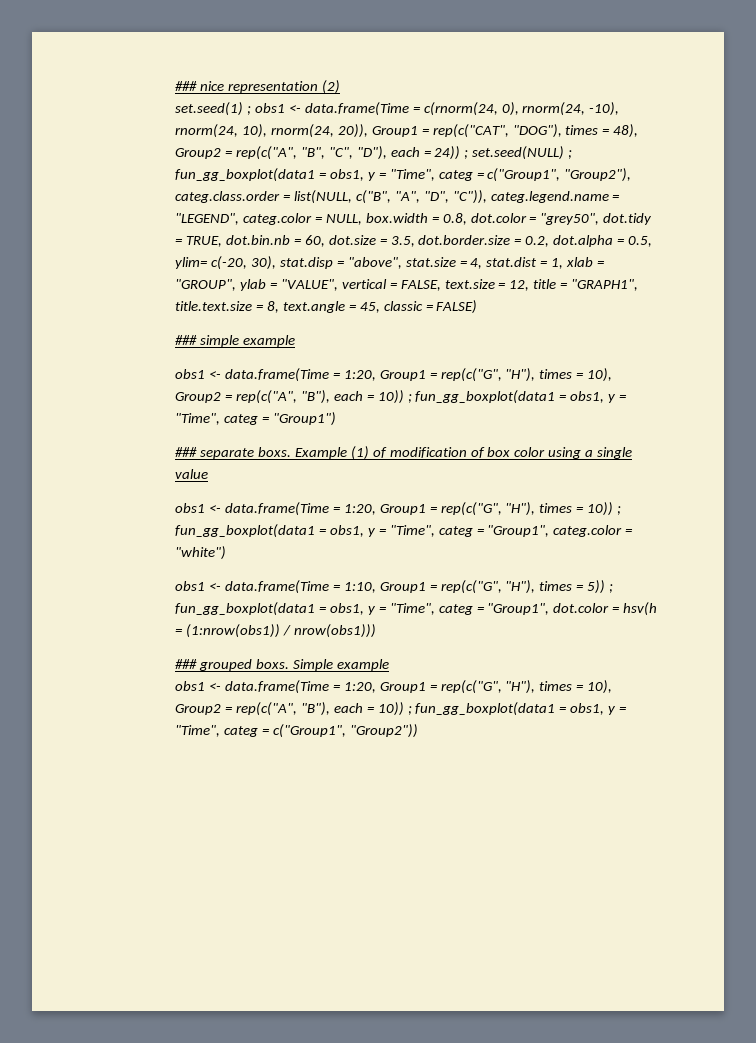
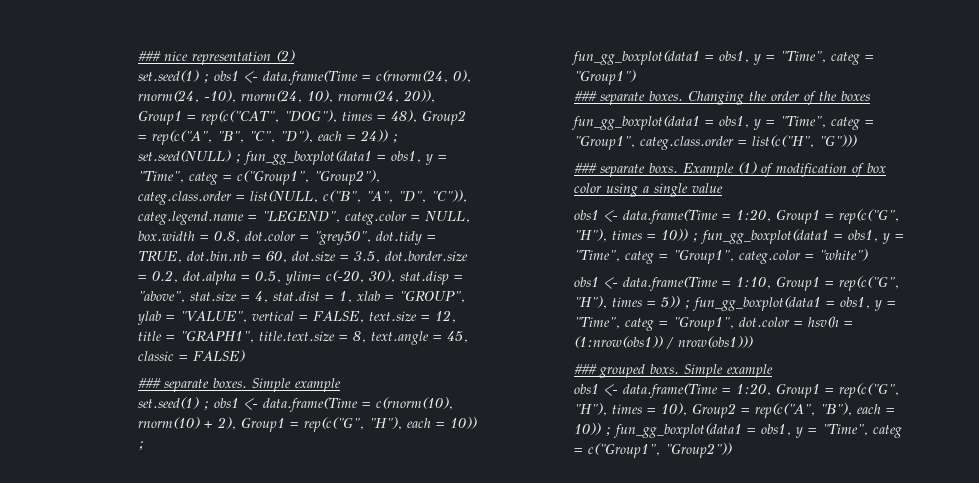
[200,335,295,347] [175,368,613,382] [175,390,412,404] simple example // obs1 <- data.frame(Time = 1:20, Group1 = rep(c("G", "H"), times = 10), Group2 = rep(c("A", "B"), each = 10)) ; -> [163,378,341,392] [137,397,453,412] [137,417,477,432] [137,441,144,450] separate boxes. Simple example // set.seed(1) ; obs1 <- data.frame(Time = c(rnorm(10), rnorm(10) + 2), Group1 = rep(c("G", "H"), each = 10)) ; //
(336, 419) none -> [573,91,870,105] [570,115,874,130] [573,135,857,150] // ### separate boxes. Changing the order of the boxes // fun_gg_boxplot(data1 = obs1, y = "Time", categ = "Group1", categ.class.order = list(c("H", "G")))

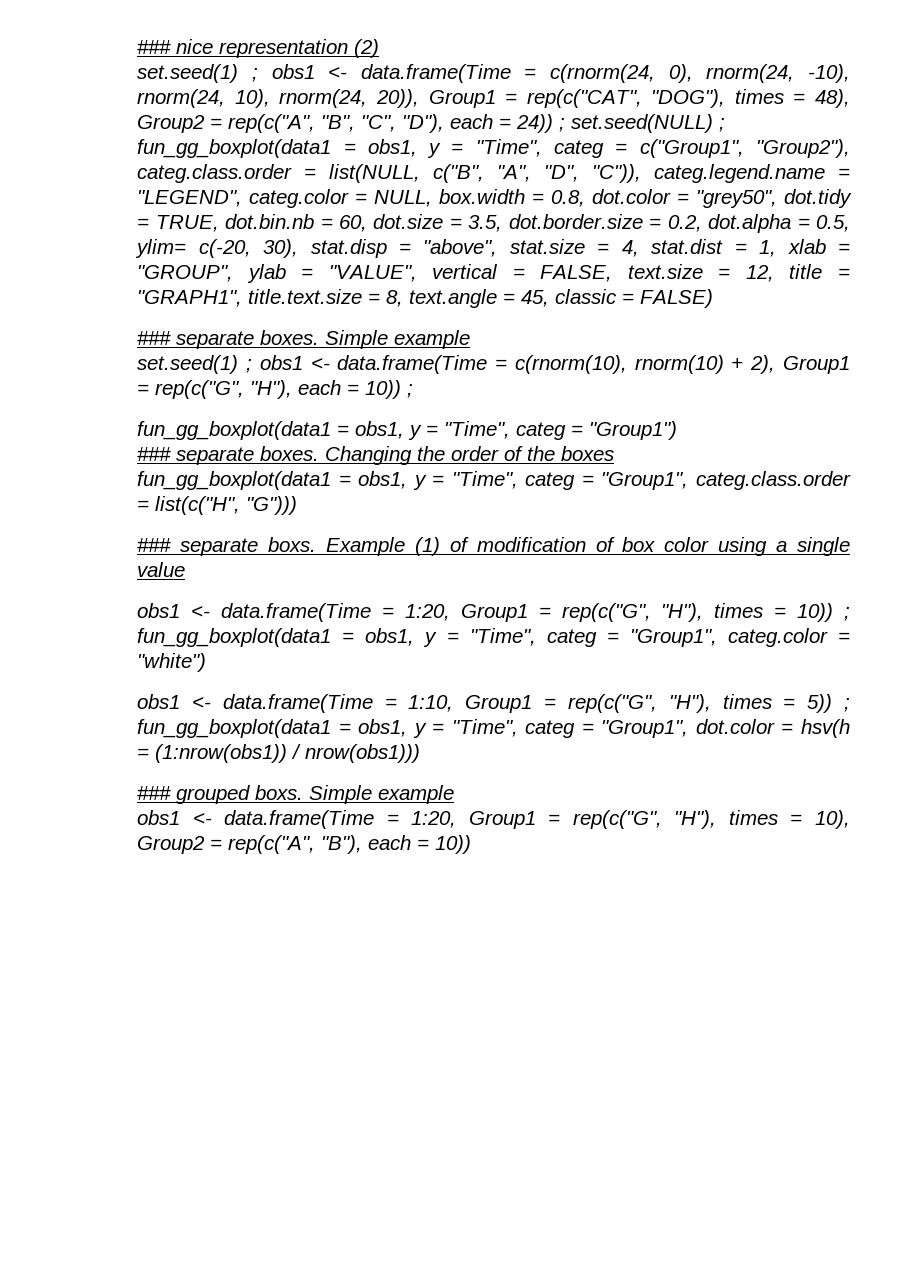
[604,423,902,438] [573,443,732,458] ; fun_gg_boxplot(data1 = obs1, y = "Time", categ = c("Group1", "Group2")) -> (472, 844) none

